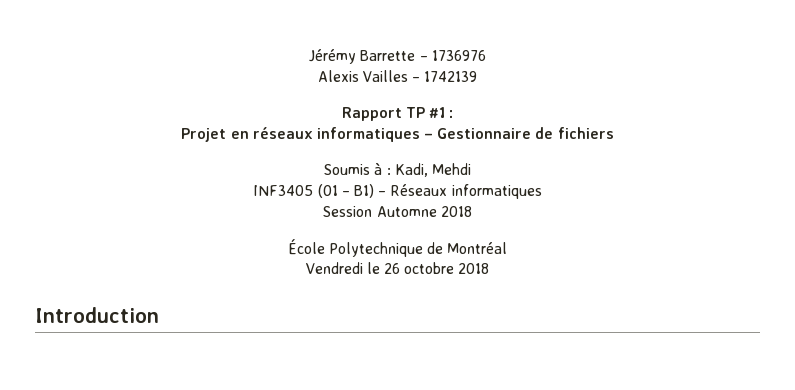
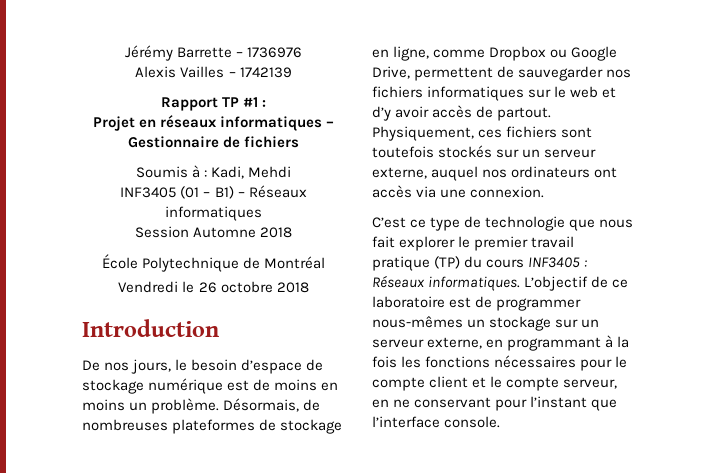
(159, 315) none -> [82,359,324,374] [82,378,339,394] [82,398,321,414] [82,419,343,434] [372,46,618,61] [372,66,632,81] [372,86,617,101] [372,105,552,121] [372,126,593,141] [372,145,597,158] [372,166,618,181] [372,185,545,198] [372,216,634,231] [372,236,575,251] [372,256,588,271] [372,275,629,291] [372,296,582,311] [372,316,600,331] [372,335,630,351] [372,355,628,371] [372,376,618,391] [372,396,618,411] [372,416,501,428] // De nos jours, le besoin d’espace de stockage numérique est de moins en moins un problème. Désormais, de nombreuses plateformes de stockage en ligne, comme Dropbox ou Google Drive, permettent de sauvegarder nos fichiers informatiques sur le web et d’y avoir accès de partout. Physiquement, ces fichiers sont toutefois stockés sur un serveur externe, auquel nos ordinateurs ont accès via une connexion. // C’est ce type de technologie que nous fait explorer le premier travail pratique (TP) du cours INF3405 : Réseaux informatiques. L’objectif de ce laboratoire est de programmer nous-mêmes un stockage sur un serveur externe, en programmant à la fois les fonctions nécessaires pour le compte client et le compte serveur, en ne conservant pour l’instant que l’interface console.

